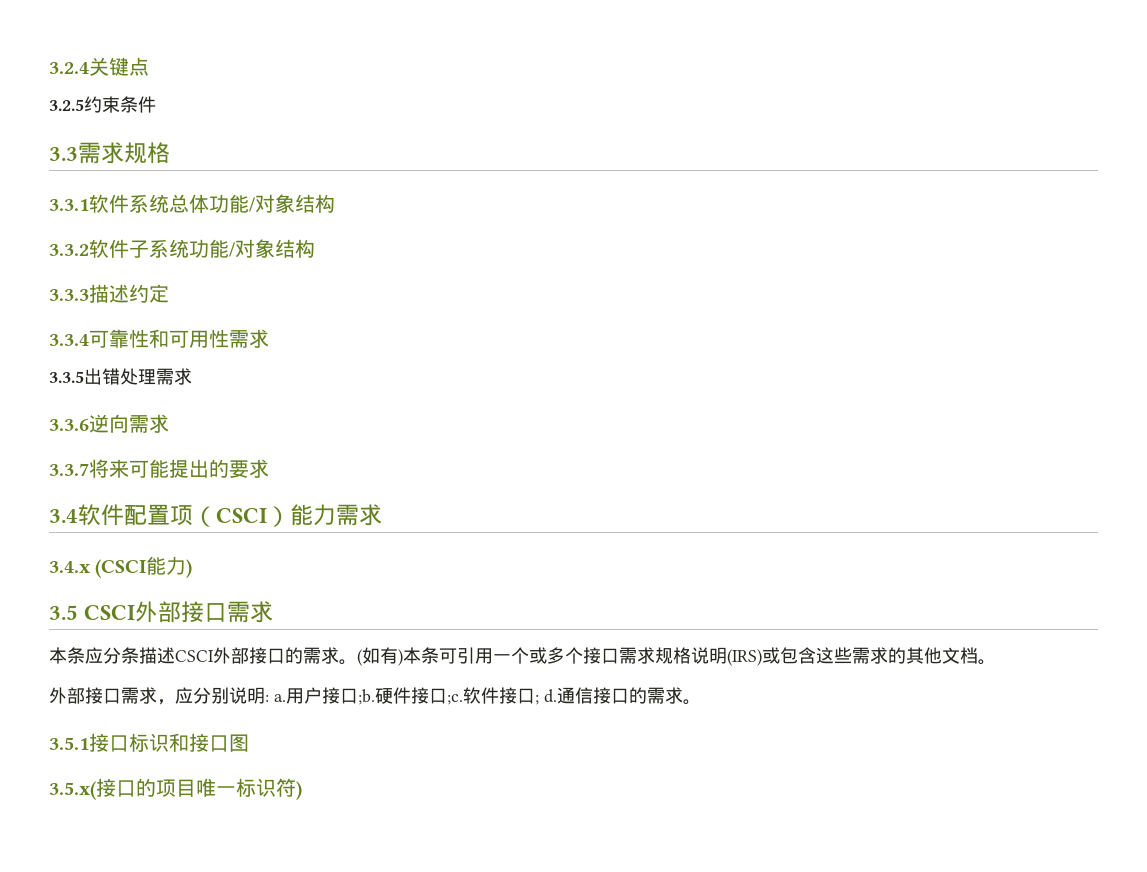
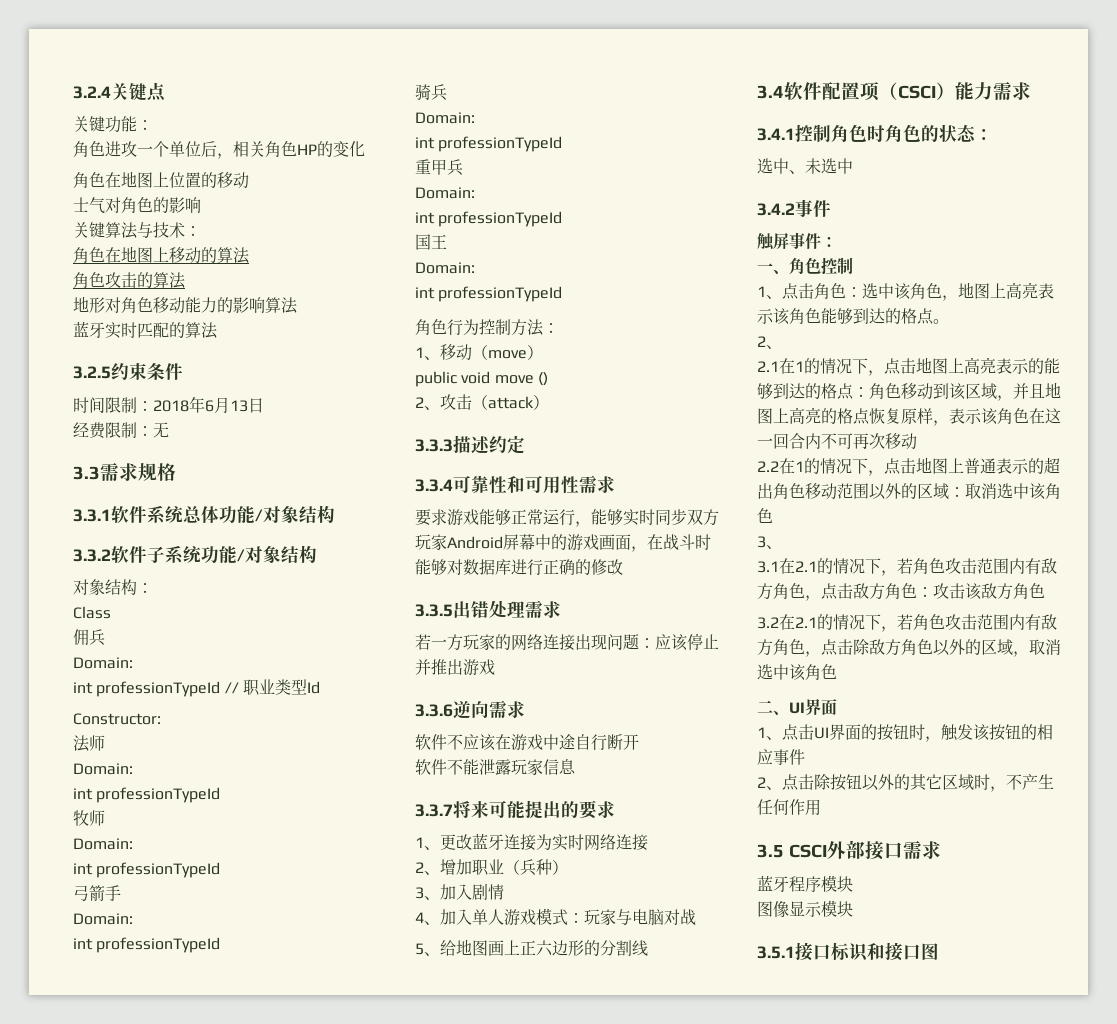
[49,96,156,113] 3.2.5约束条件 -> [73,116,153,133] [73,141,365,159] [73,171,249,189] [73,197,201,214] [73,222,201,239] [73,246,250,264] [73,272,186,289] [73,296,298,314] [73,321,218,339] [73,363,183,380] [73,396,264,413] [73,422,169,439] 关键功能： // 角色进攻一个单位后，相关角色HP的变化 // 角色在地图上位置的移动 // 士气对角色的影响 // 关键算法与技术： // 角色在地图上移动的算法 // 角色攻击的算法 // 地形对角色移动能力的影响算法 // 蓝牙实时匹配的算法 // 3.2.5约束条件 // 时间限制：2018年6月13日 // 经费限制：无
(315, 248) none -> [73,579,153,595] [73,606,111,619] [73,629,105,646] [73,657,133,669] [73,679,320,697] [73,713,161,725] [73,735,105,752] [73,763,133,775] [73,787,221,803] [73,810,105,826] [73,838,133,850] [73,862,221,878] [73,885,121,902] [73,913,133,925] [73,937,221,953] [415,84,447,101] [415,112,475,124] [415,136,563,152] [415,159,463,176] [415,187,475,199] [415,211,563,227] [415,234,447,250] [415,262,475,274] [415,286,563,302] [415,319,559,336] [415,344,543,361] [415,371,548,387] [415,394,549,410] // 对象结构： // Class // 佣兵 // Domain: // int professionTypeId // 职业类型Id // Constructor: // 法师 // Domain: // int professionTypeId // 牧师 // Domain: // int professionTypeId // 弓箭手 // Domain: // int professionTypeId // 骑兵 // Domain: // int professionTypeId // 重甲兵 // Domain: // int professionTypeId // 国王 // Domain: // int professionTypeId // 角色行为控制方法： // 1、移动（move） // public void move () // 2、攻击（attack）
[49,368,192,385] [49,414,169,433] 3.3.5出错处理需求 // 3.3.6逆向需求 -> [415,509,719,527] [415,534,711,552] [415,559,623,576] [415,600,561,618] [415,633,719,651] [415,659,495,676] [415,700,525,719] [415,734,639,751] [415,759,576,776] 要求游戏能够正常运行，能够实时同步双方玩家Android屏幕中的游戏画面，在战斗时能够对数据库进行正确的修改 // 3.3.5出错处理需求 // 若一方玩家的网络连接出现问题：应该停止并推出游戏 // 3.3.6逆向需求 // 软件不应该在游戏中途自行断开 // 软件不能泄露玩家信息
(269, 468) none -> [415,833,648,851] [415,859,568,876] [415,883,504,900] [415,908,696,926] [415,939,648,956] // 1、更改蓝牙连接为实时网络连接 // 2、增加职业（兵种） // 3、加入剧情 // 4、加入单人游戏模式：玩家与电脑对战 // 5、给地图画上正六边形的分割线
[49,556,193,578] 3.4.x (CSCI能力) -> [757,124,993,142] [757,158,853,174] [757,199,831,217] [757,232,837,251] [757,257,853,275] [757,282,1054,301] [757,308,949,325] [757,336,782,349] [757,357,1060,376] [757,382,1061,401] [757,407,1061,426] [757,433,917,450] [757,457,1060,476] [757,483,1061,500] [757,508,773,523] [757,536,782,549] [757,558,1057,576] [757,583,1045,601] [757,614,1057,632] [757,639,1061,657] [757,664,837,681] [757,699,837,715] [757,724,1053,742] [757,749,805,765] [757,774,1054,792] [757,799,821,816] 3.4.1控制角色时角色的状态： // 选中、未选中 // 3.4.2事件 // 触屏事件： // 一、角色控制 // 1、点击角色：选中该角色，地图上高亮表示该角色能够到达的格点。 // 2、 // 2.1在1的情况下，点击地图上高亮表示的能够到达的格点：角色移动到该区域，并且地图上高亮的格点恢复原样，表示该角色在这一回合内不可再次移动 // 2.2在1的情况下，点击地图上普通表示的超出角色移动范围以外的区域：取消选中该角色 // 3、 // 3.1在2.1的情况下，若角色攻击范围内有敌方角色，点击敌方角色：攻击该敌方角色 // 3.2在2.1的情况下，若角色攻击范围内有敌方角色，点击除敌方角色以外的区域，取消选中该角色 // 二、UI界面 // 1、点击UI界面的按钮时，触发该按钮的相应事件 // 2、点击除按钮以外的其它区域时，不产生任何作用
[49,647,996,666] [49,687,701,705] 本条应分条描述CSCI外部接口的需求。(如有)本条可引用一个或多个接口需求规格说明(IRS)或包含这些需求的其他文档。 // 外部接口需求，应分别说明: a.用户接口;b.硬件接口;c.软件接口; d.通信接口的需求。 -> [757,875,853,892] [757,900,853,918] 蓝牙程序模块 // 图像显示模块
[49,778,302,800] // 3.5.x(接口的项目唯一标识符) -> (939, 951) none

